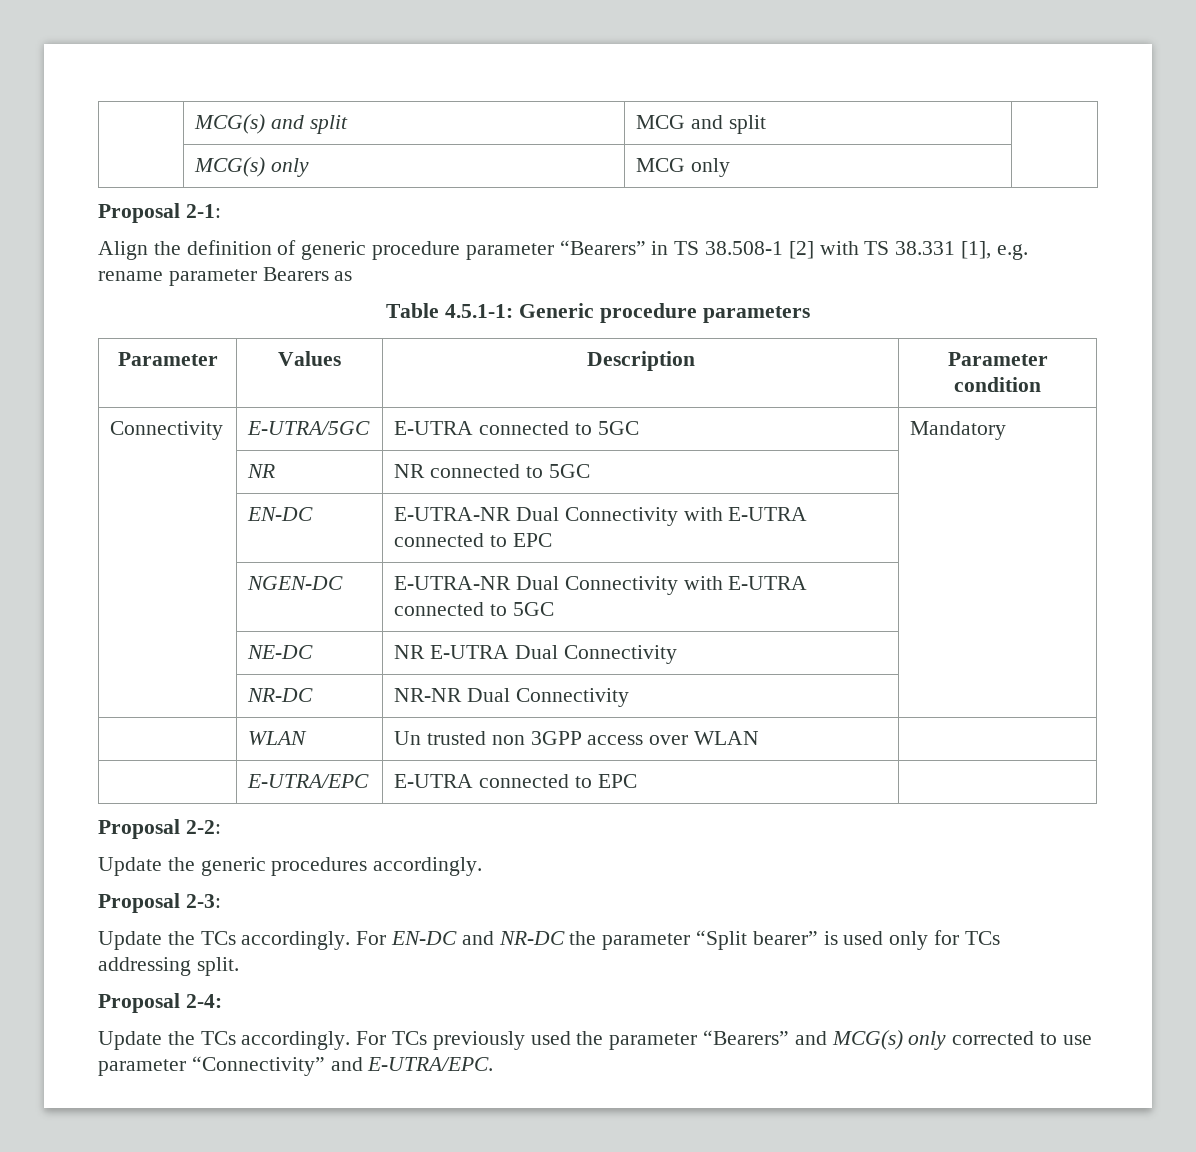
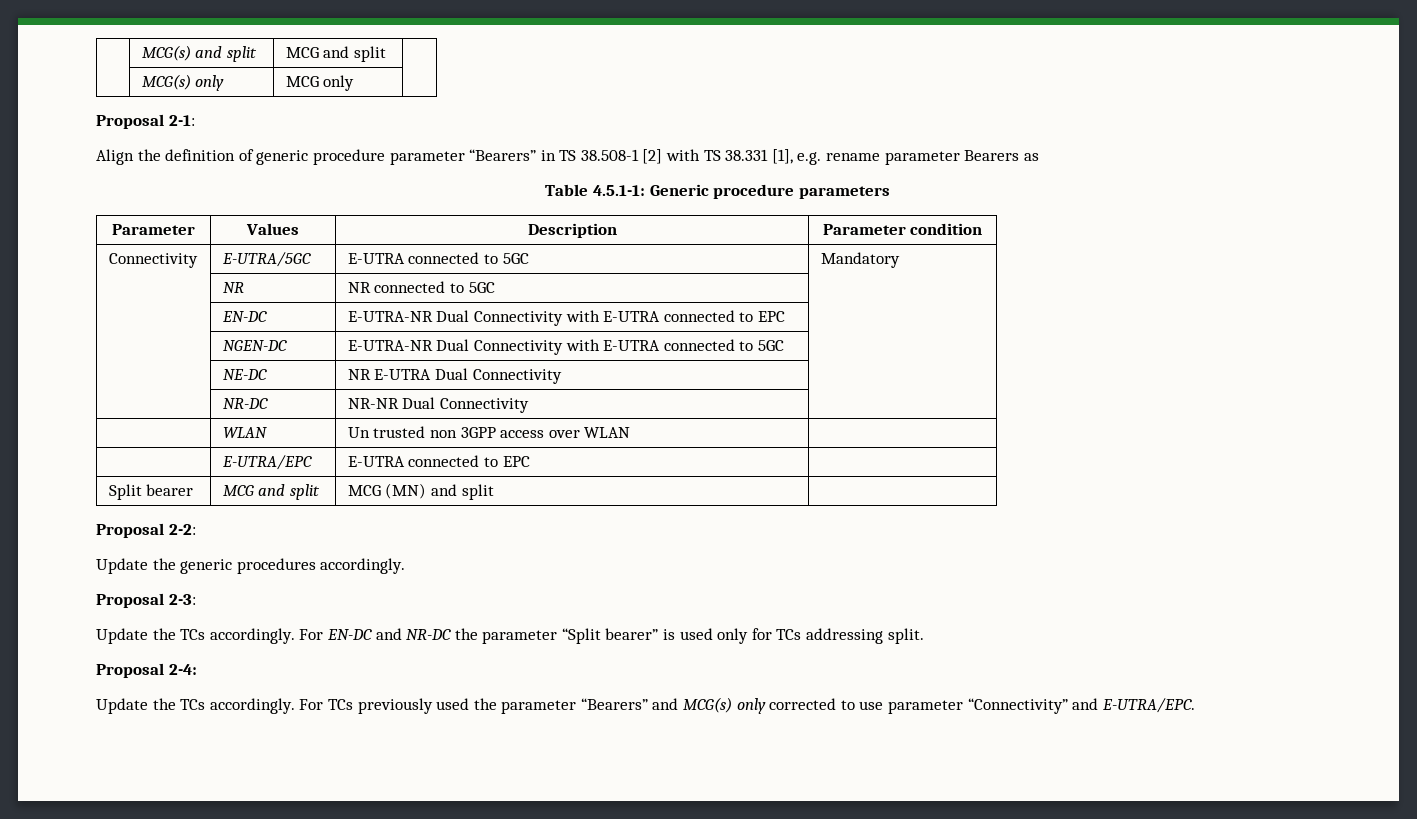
(637, 781) none -> [108,484,194,500] [222,484,320,500] [347,483,494,500] // Split bearer | MCG and split | MCG (MN) and split |

